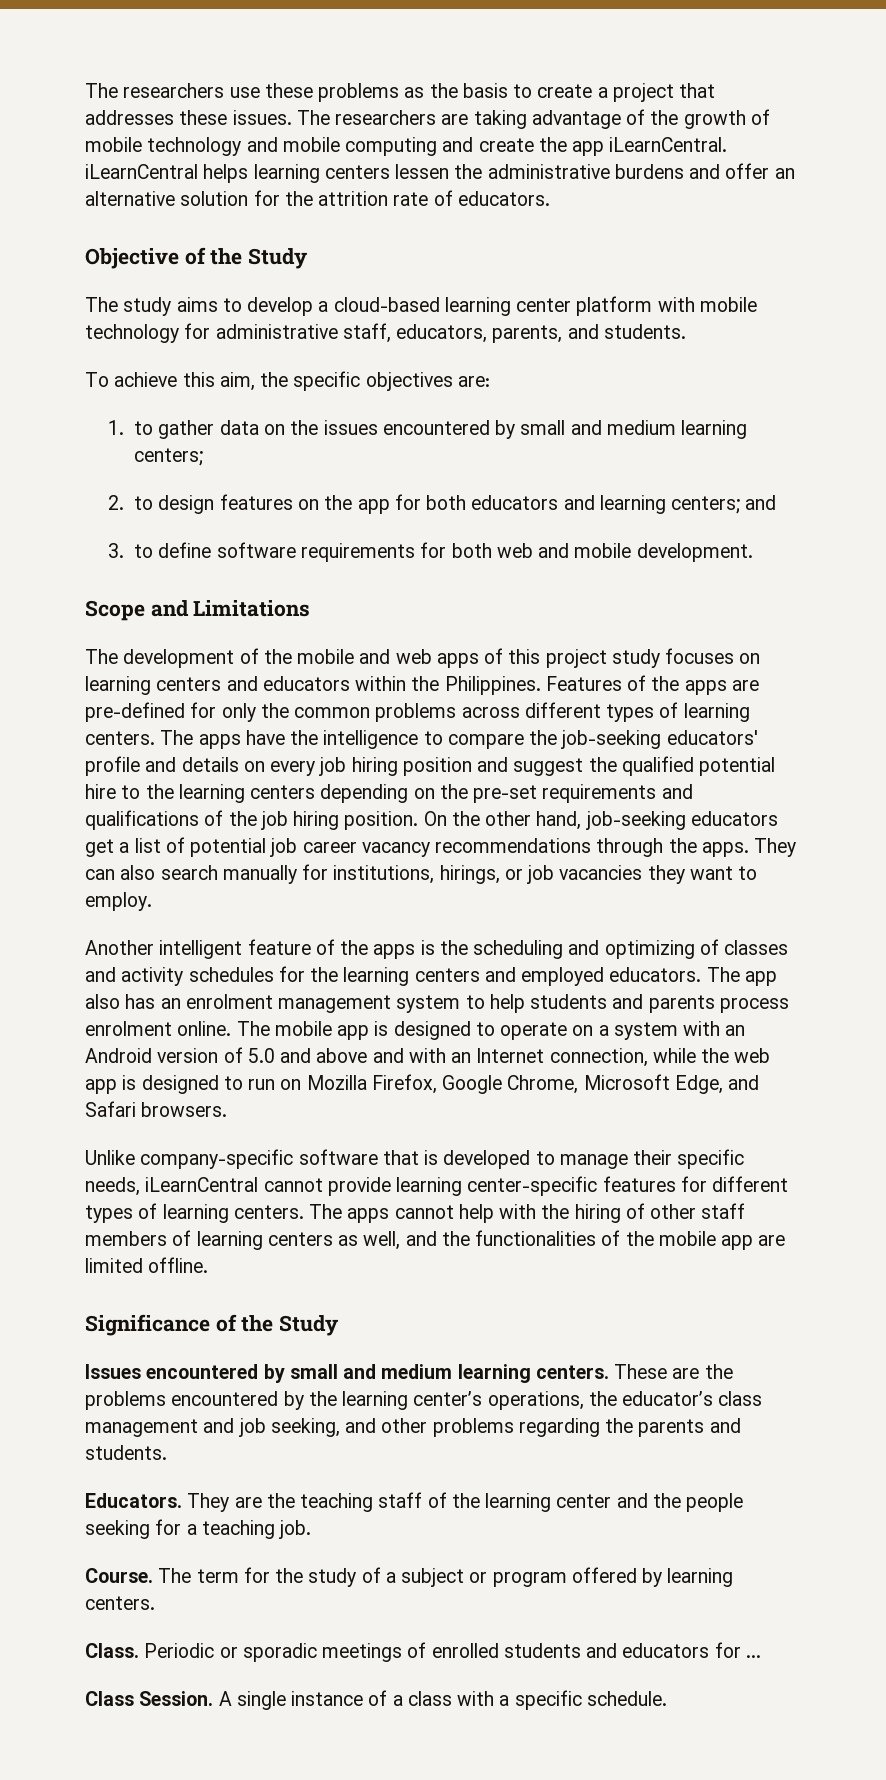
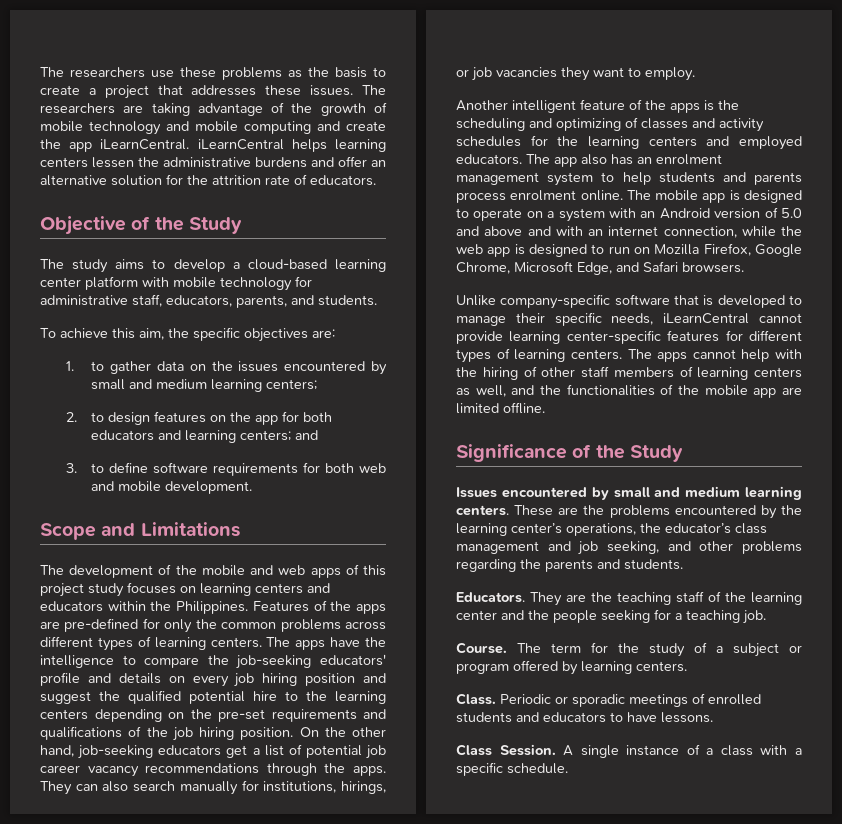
[476,1048,545,1063] Internet -> [608,226,659,236] internet
[714,1642,761,1658] for ... -> [610,712,713,723] to have lessons.

